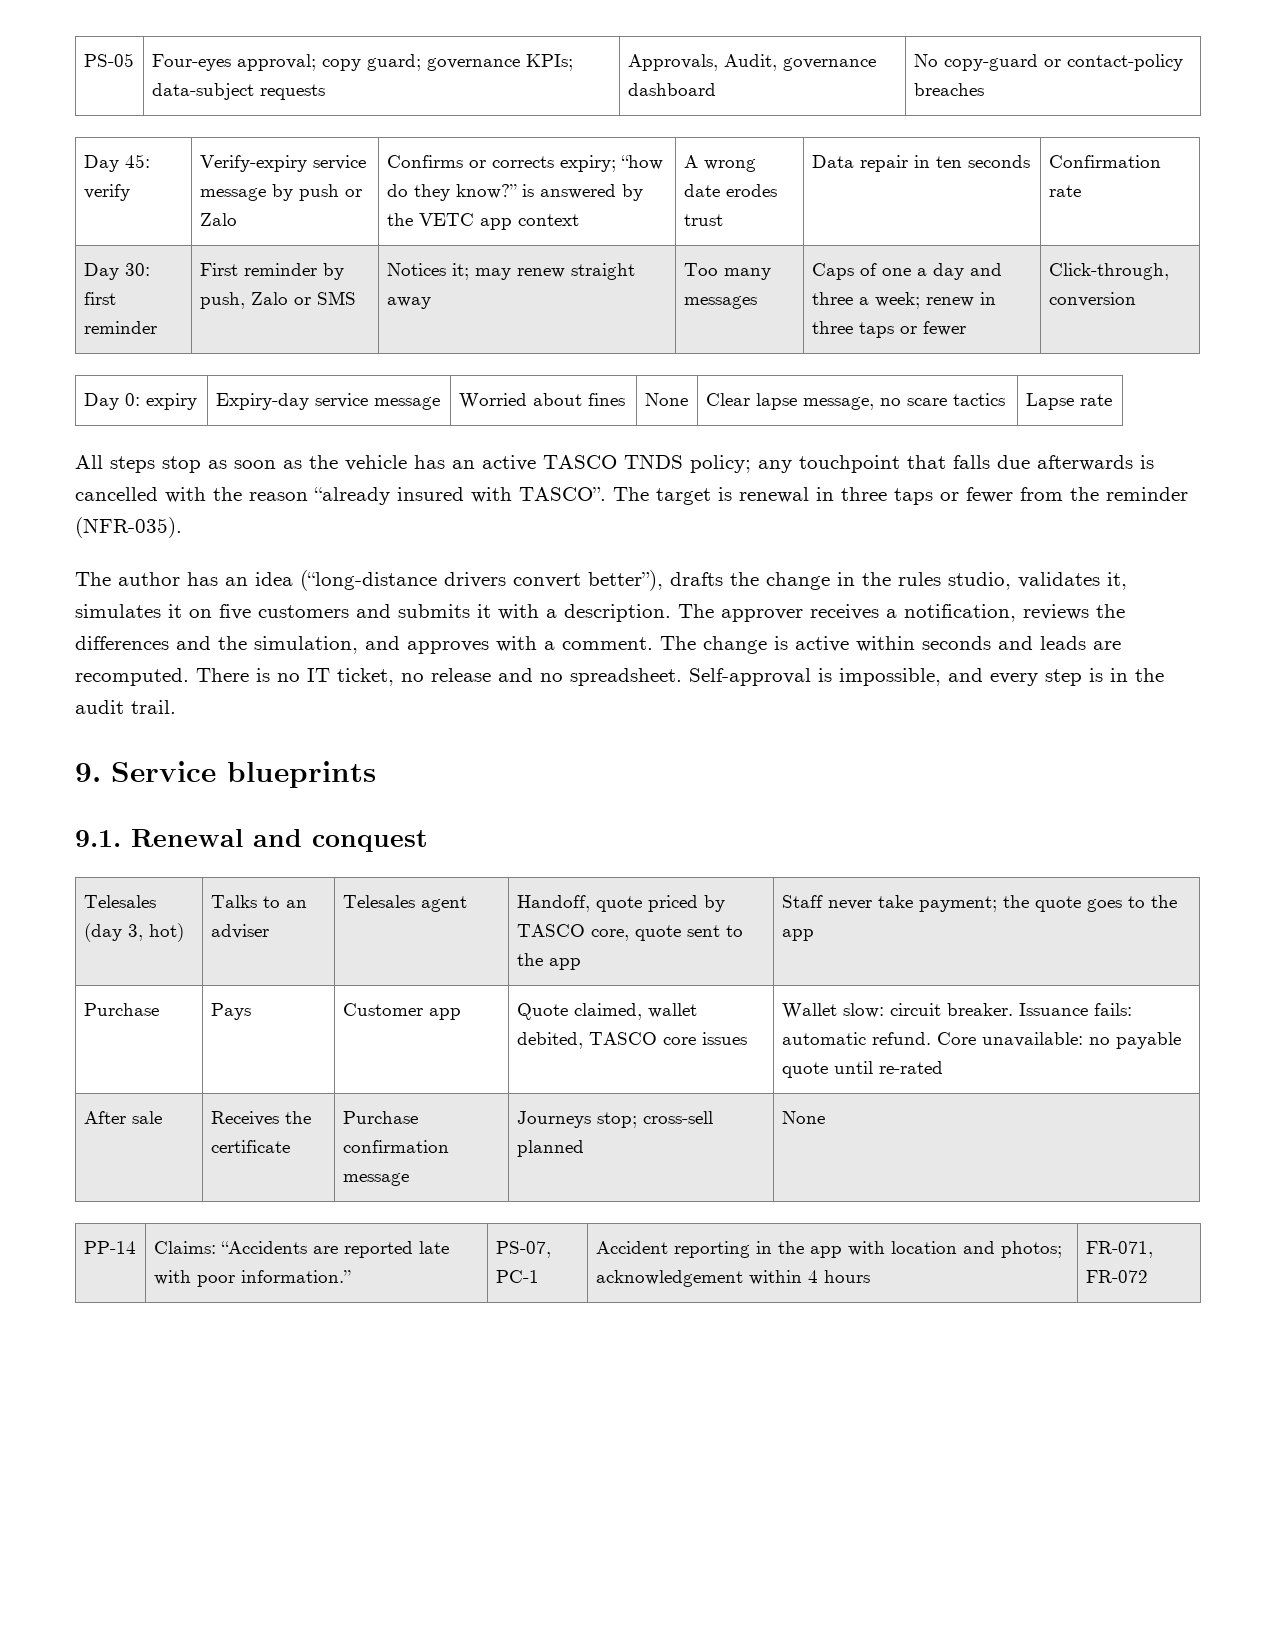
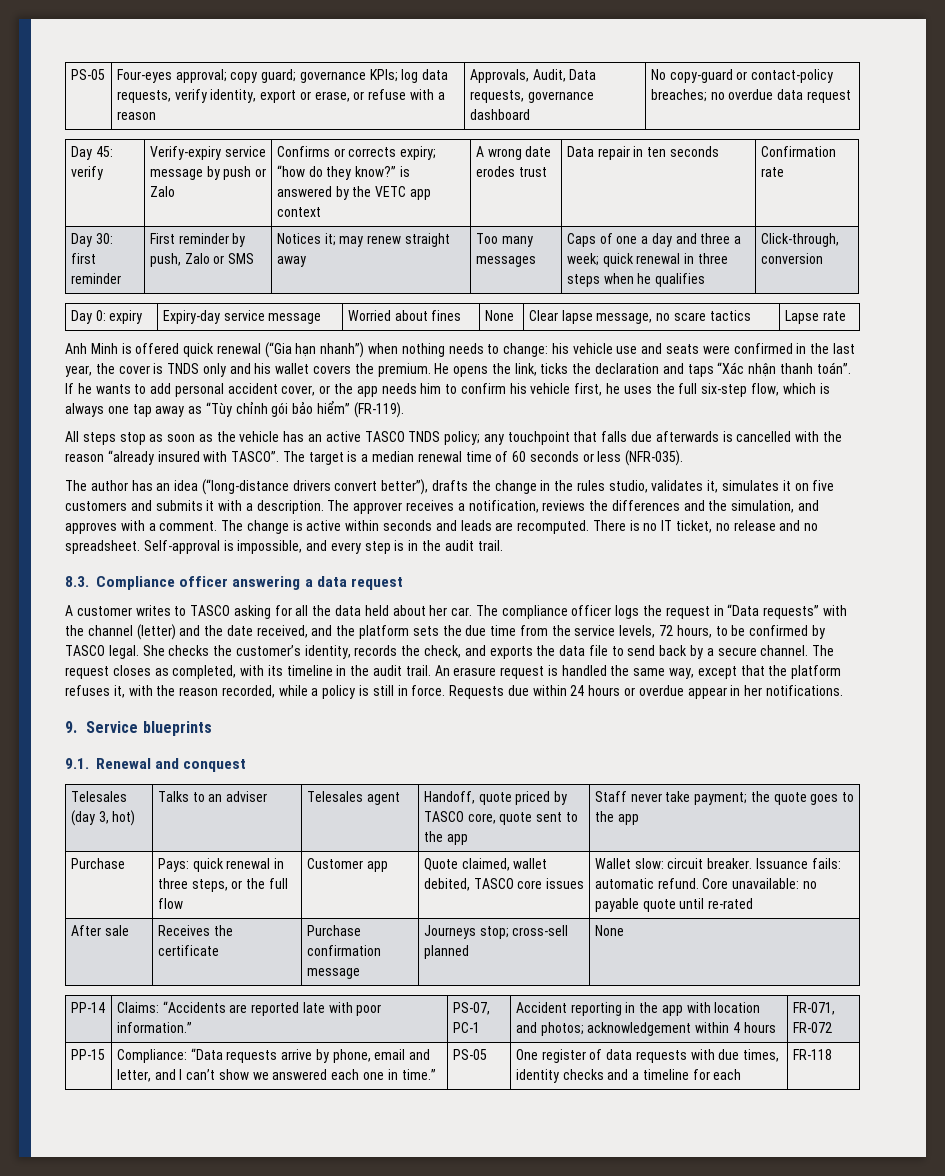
[151,83,325,100] data-subject requests -> [401,69,449,83] [116,89,445,103] [116,111,156,120] log data requests, verify identity, export or erase, or refuse with a reason
(777, 62) none -> [569,69,597,80] [469,90,524,103] Data requests,
[913,83,984,96] breaches -> [650,89,851,103] breaches; no overdue data request
[925,292,996,307] [811,321,966,338] renew in three taps or fewer -> [602,253,728,267] [566,273,706,287] quick renewal in three steps when he qualifies
(1112, 400) none -> [65,342,855,358] [65,362,851,377] [65,383,830,397] [65,401,404,418] // Anh Minh is offered quick renewal (“Gia hạn nhanh”) when nothing needs to change: his vehicle use and seats were confirmed in the last year, the cover is TNDS only and his wallet covers the premium. He opens the link, ticks the declaration and taps “Xác nhận thanh toán”. If he wants to add personal accident cover, or the app needs him to confirm his vehicle first, he uses the full six-step flow, which is always one tap away as “Tùy chỉnh gói bảo hiểm” (FR-119).
[739,487,1188,505] renewal in three taps or fewer from the reminder -> [361,451,622,462] a median renewal time of 60 seconds or less
(176, 707) none -> [65,576,403,590] [65,604,847,619] [65,624,825,640] [65,645,835,659] [65,665,842,679] [65,685,843,699] // 8.3. Compliance officer answering a data request // A customer writes to TASCO asking for all the data held about her car. The compliance officer logs the request in “Data requests” with the channel (letter) and the date received, and the platform sets the due time from the service levels, 72 hours, to be confirmed by TASCO legal. She checks the customer’s identity, records the check, and exports the data file to send back by a secure channel. The request closes as completed, with its timeline in the audit trail. An erasure request is handled the same way, except that the platform refuses it, with the reason recorded, while a policy is still in force. Requests due within 24 hours or overdue appear in her notifications.
[210,1003,251,1020] Pays -> [157,858,285,872] [157,878,288,892] [157,898,183,909] Pays: quick renewal in three steps, or the full flow
(1148, 1276) none -> [70,1049,105,1060] [116,1048,431,1063] [116,1069,436,1082] [452,1049,487,1060] [515,1049,780,1063] [515,1069,742,1083] [792,1049,832,1060] // PP-15 | Compliance: “Data requests arrive by phone, email and letter, and I can’t show we answered each one in time.” | PS-05 | One register of data requests with due times, identity checks and a timeline for each | FR-118

